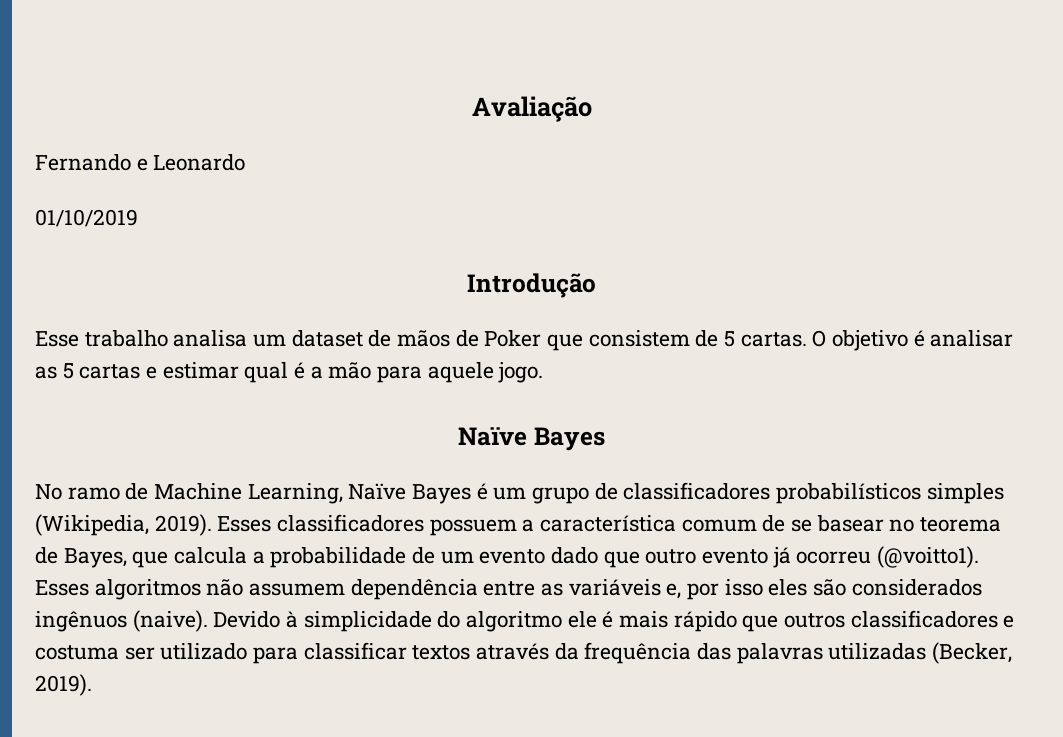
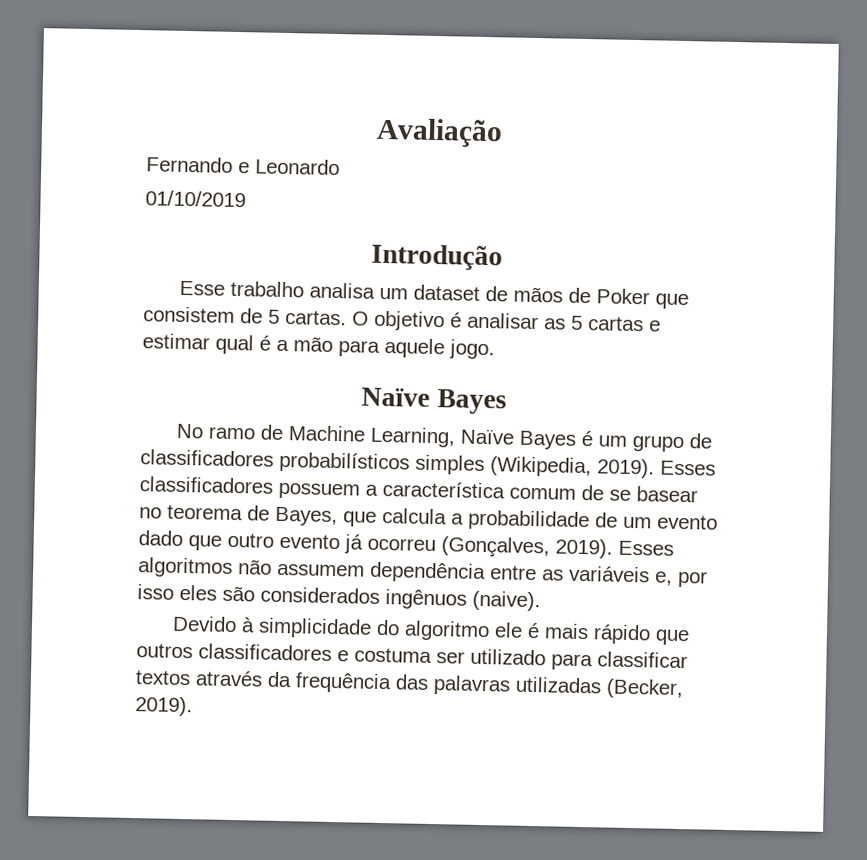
[877,546,980,568] (@voitto1). -> [441,536,613,559] (Gonçalves, 2019).
(208, 621) none -> (541, 601) //

